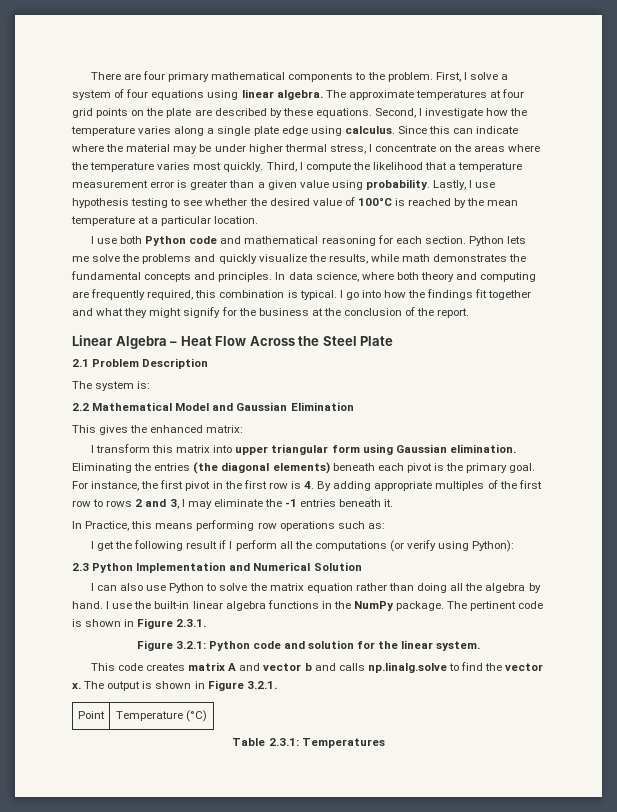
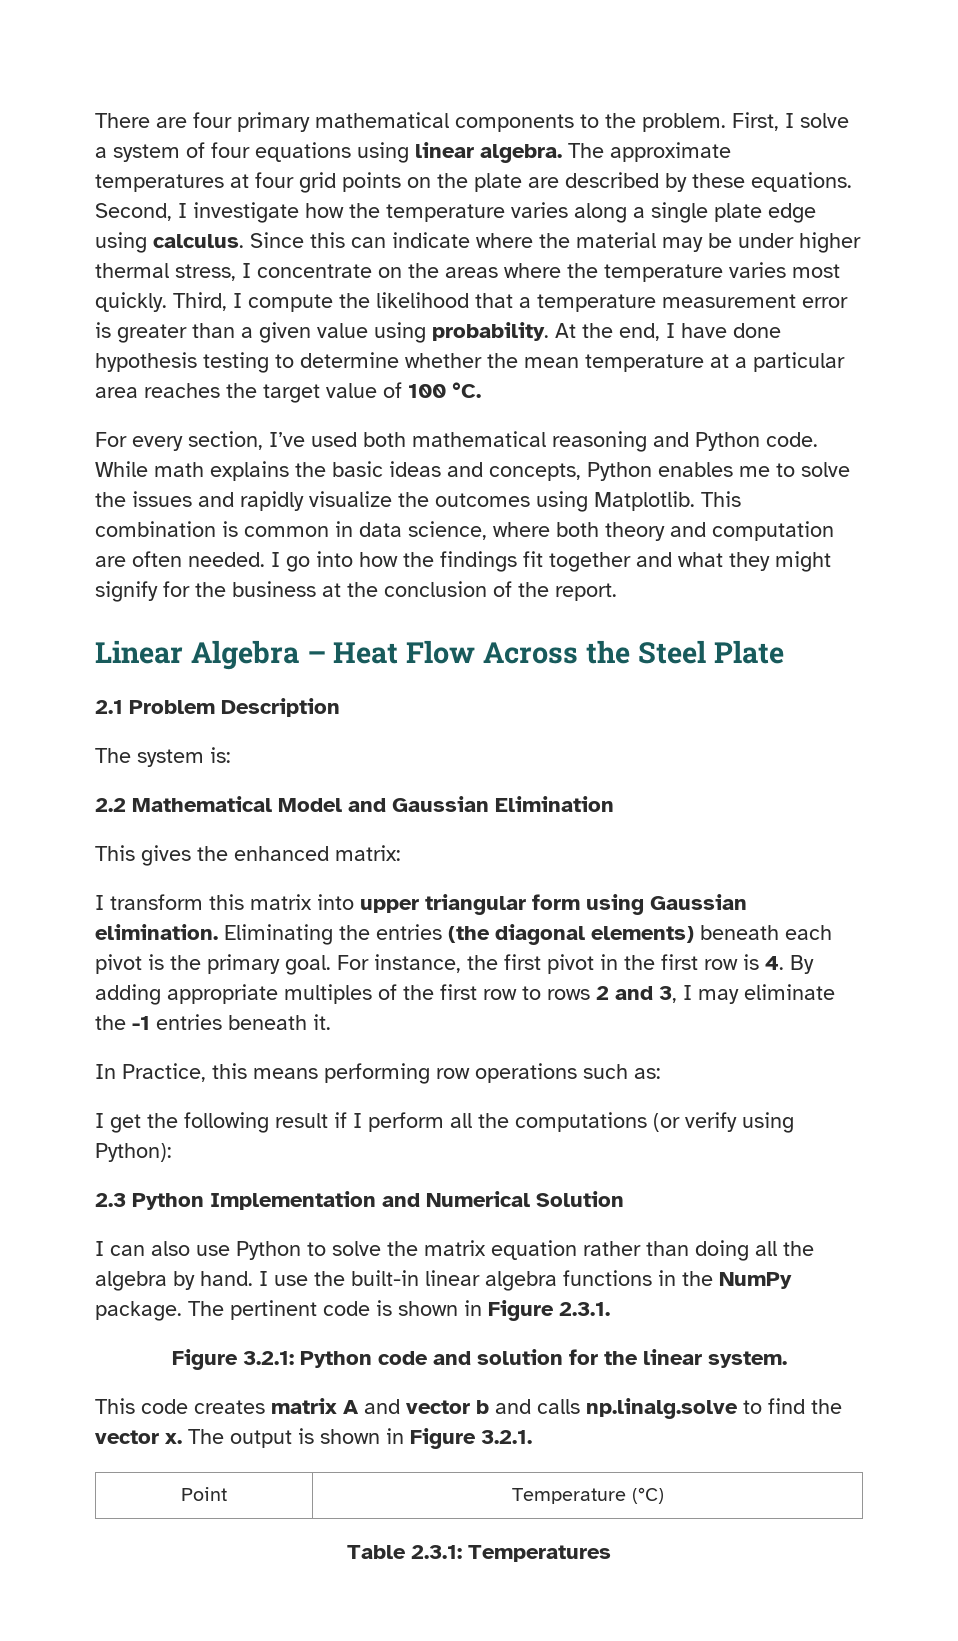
[433,180,496,190] Lastly, I use -> [555,323,781,341] At the end, I have done
[183,200,203,206] see -> [300,352,399,368] determine
[269,197,485,208] desired value of 100°C is reached by the -> (518, 360) none
[214,216,259,224] [90,235,527,246] [72,254,527,264] [71,271,286,282] location. // I use both Python code and mathematical reasoning for each section. Python lets me solve the problems and quickly visualize the results, while math demonstrates the fundamental concepts and principles. In -> [95,382,481,403] [95,431,818,452] [95,461,850,481] [95,491,741,512] [95,521,353,537] area reaches the target value of 100 °C. // For every section, I’ve used both mathematical reasoning and Python code. While math explains the basic ideas and concepts, Python enables me to solve the issues and rapidly visualize the outcomes using Matplotlib. This combination is common in
[480,272,537,282] [72,289,337,300] computing are frequently required, this combination is typical. -> [712,521,834,541] [95,551,265,567] computation are often needed.

